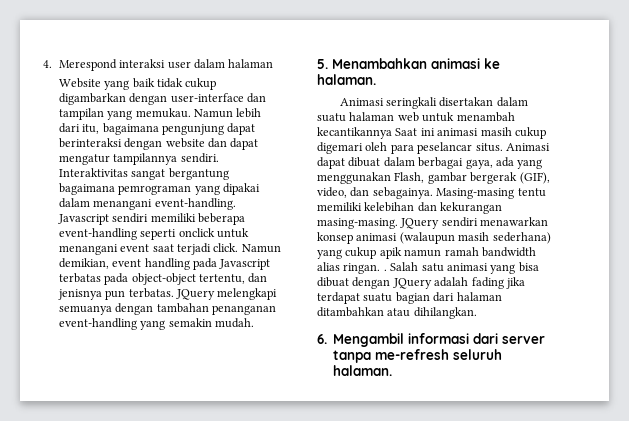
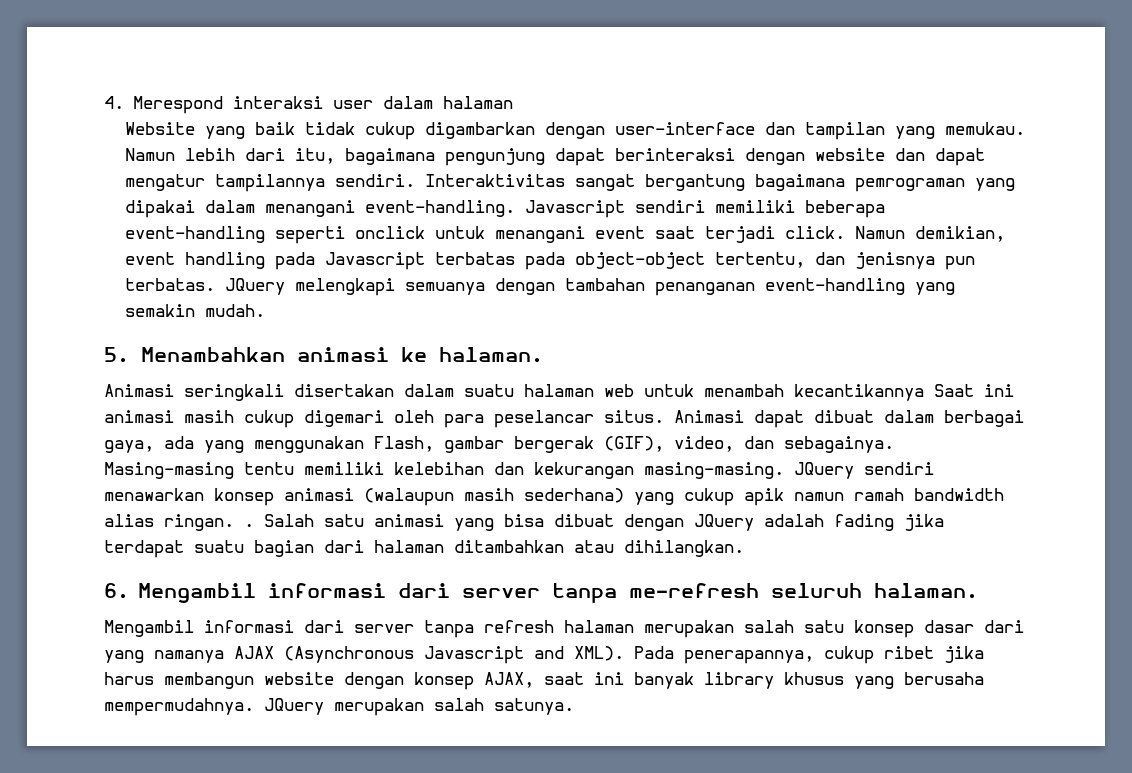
(393, 370) none -> [104,620,1024,638] [104,646,984,664] [104,672,984,690] [104,698,574,716] // Mengambil informasi dari server tanpa refresh halaman merupakan salah satu konsep dasar dari yang namanya AJAX (Asynchronous Javascript and XML). Pada penerapannya, cukup ribet jika harus membangun website dengan konsep AJAX, saat ini banyak library khusus yang berusaha mempermudahnya. JQuery merupakan salah satunya.

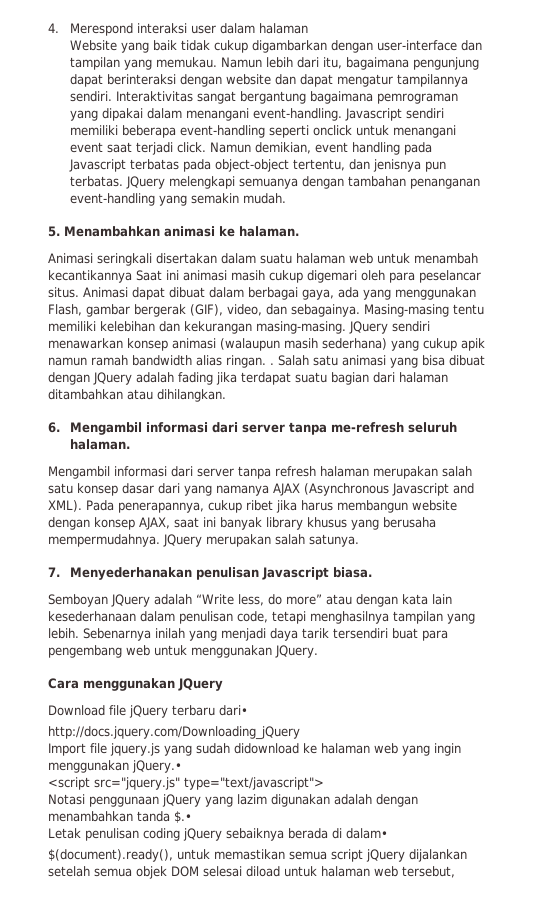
(574, 706) none -> [48,567,372,580] [48,594,452,607] [48,611,475,624] [48,628,448,641] [48,645,318,658] [48,678,223,691] [48,705,248,718] [48,726,300,740] [48,743,461,756] [48,760,182,773] [48,777,324,790] [48,794,418,807] [48,811,192,823] [48,828,388,841] [48,849,467,862] [48,866,455,879] // 7. Menyederhanakan penulisan Javascript biasa. // Semboyan JQuery adalah “Write less, do more” atau dengan kata lain kesederhanaan dalam penulisan code, tetapi menghasilnya tampilan yang lebih. Sebenarnya inilah yang menjadi daya tarik tersendiri buat para pengembang web untuk menggunakan JQuery. // Cara menggunakan JQuery // Download file jQuery terbaru dari• // http://docs.jquery.com/Downloading_jQuery // Import file jquery.js yang sudah didownload ke halaman web yang ingin menggunakan jQuery.• // <script src="jquery.js" type="text/javascript"> // Notasi penggunaan jQuery yang lazim digunakan adalah dengan menambahkan tanda $.• // Letak penulisan coding jQuery sebaiknya berada di dalam• // $(document).ready(), untuk memastikan semua script jQuery dijalankan setelah semua objek DOM selesai diload untuk halaman web tersebut,

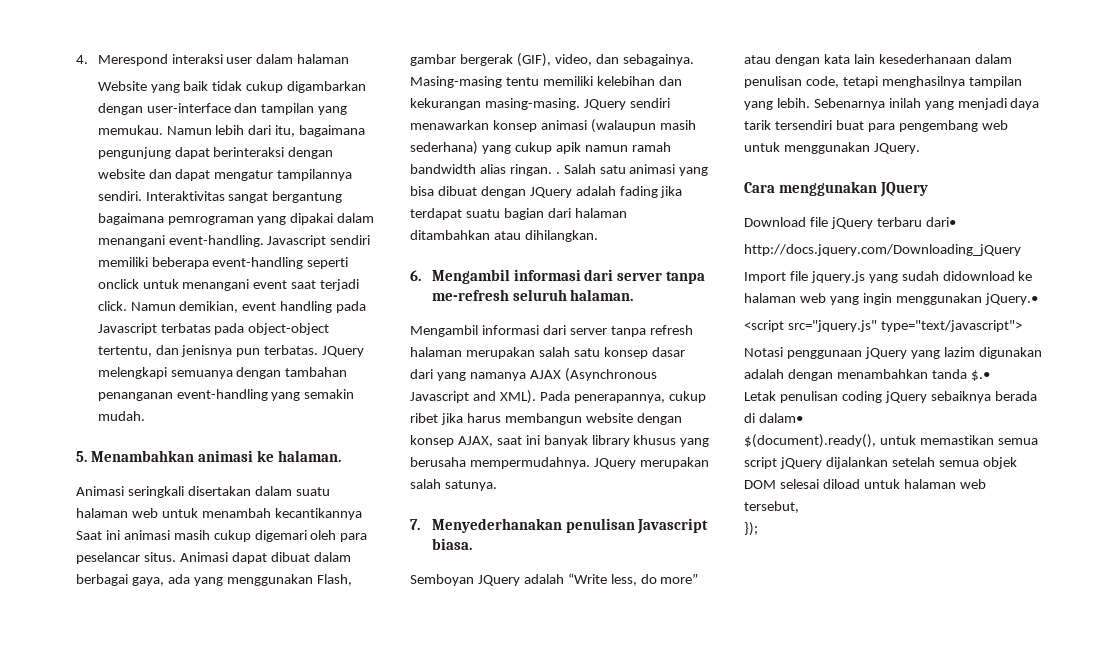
(455, 872) none -> [744,522,758,536] // });

